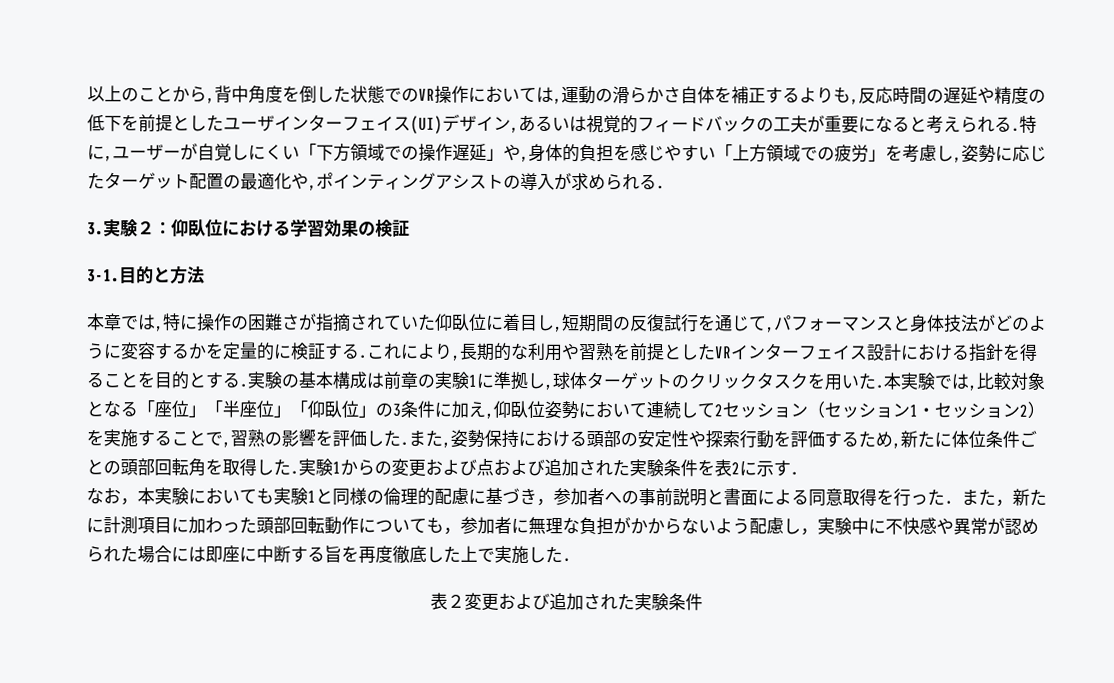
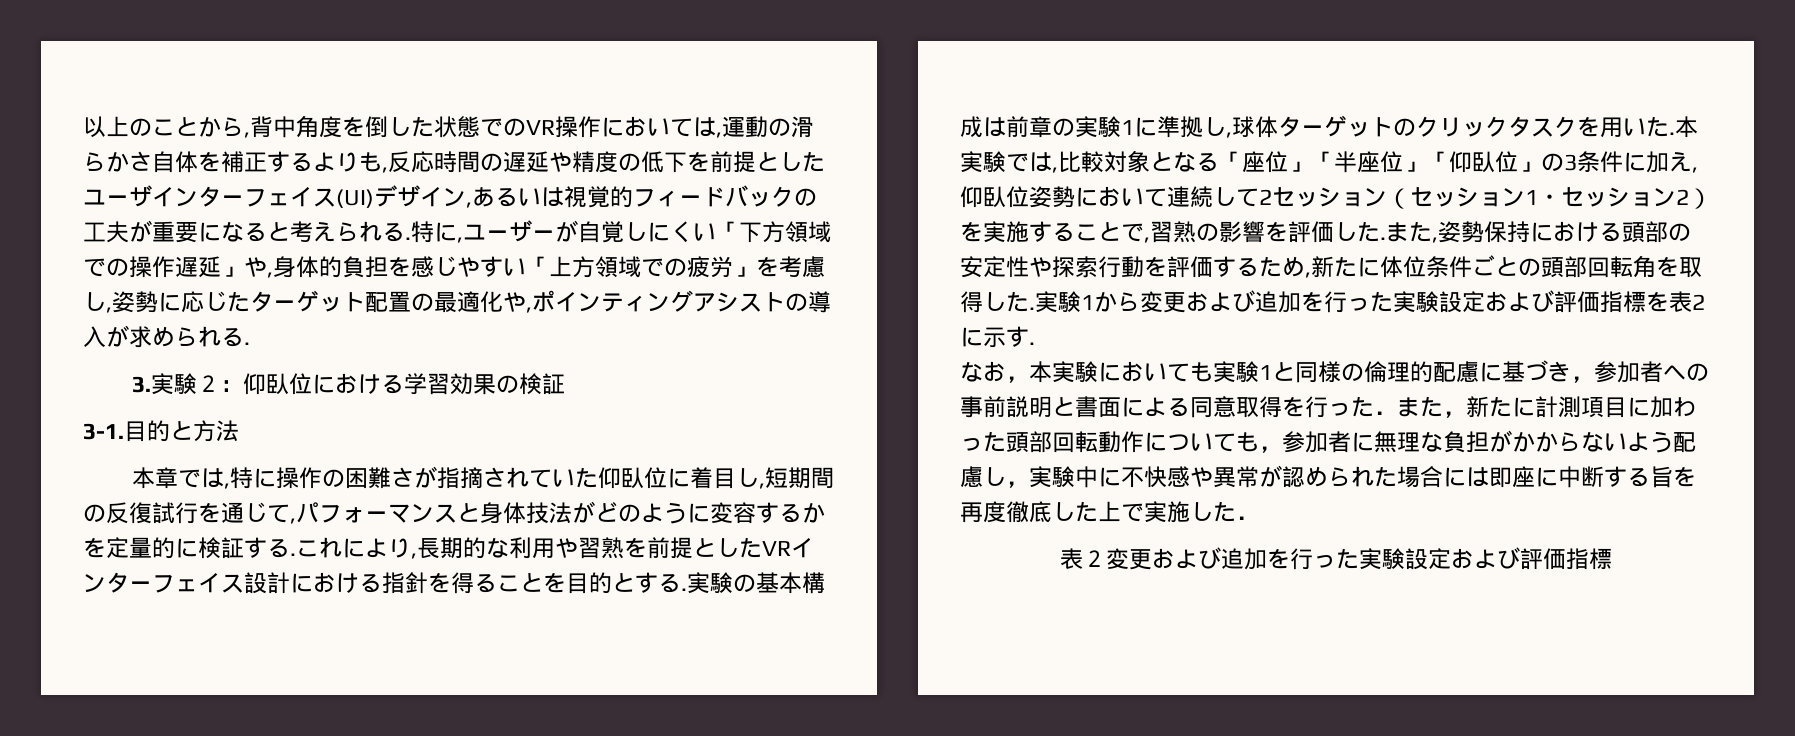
[374,458,698,477] の変更および点および追加された実験条件 -> [1140,290,1646,313] 変更および追加を行った実験設定および評価指標
[583,593,703,611] された実験条件 -> [1267,547,1612,570] を行った実験設定および評価指標

